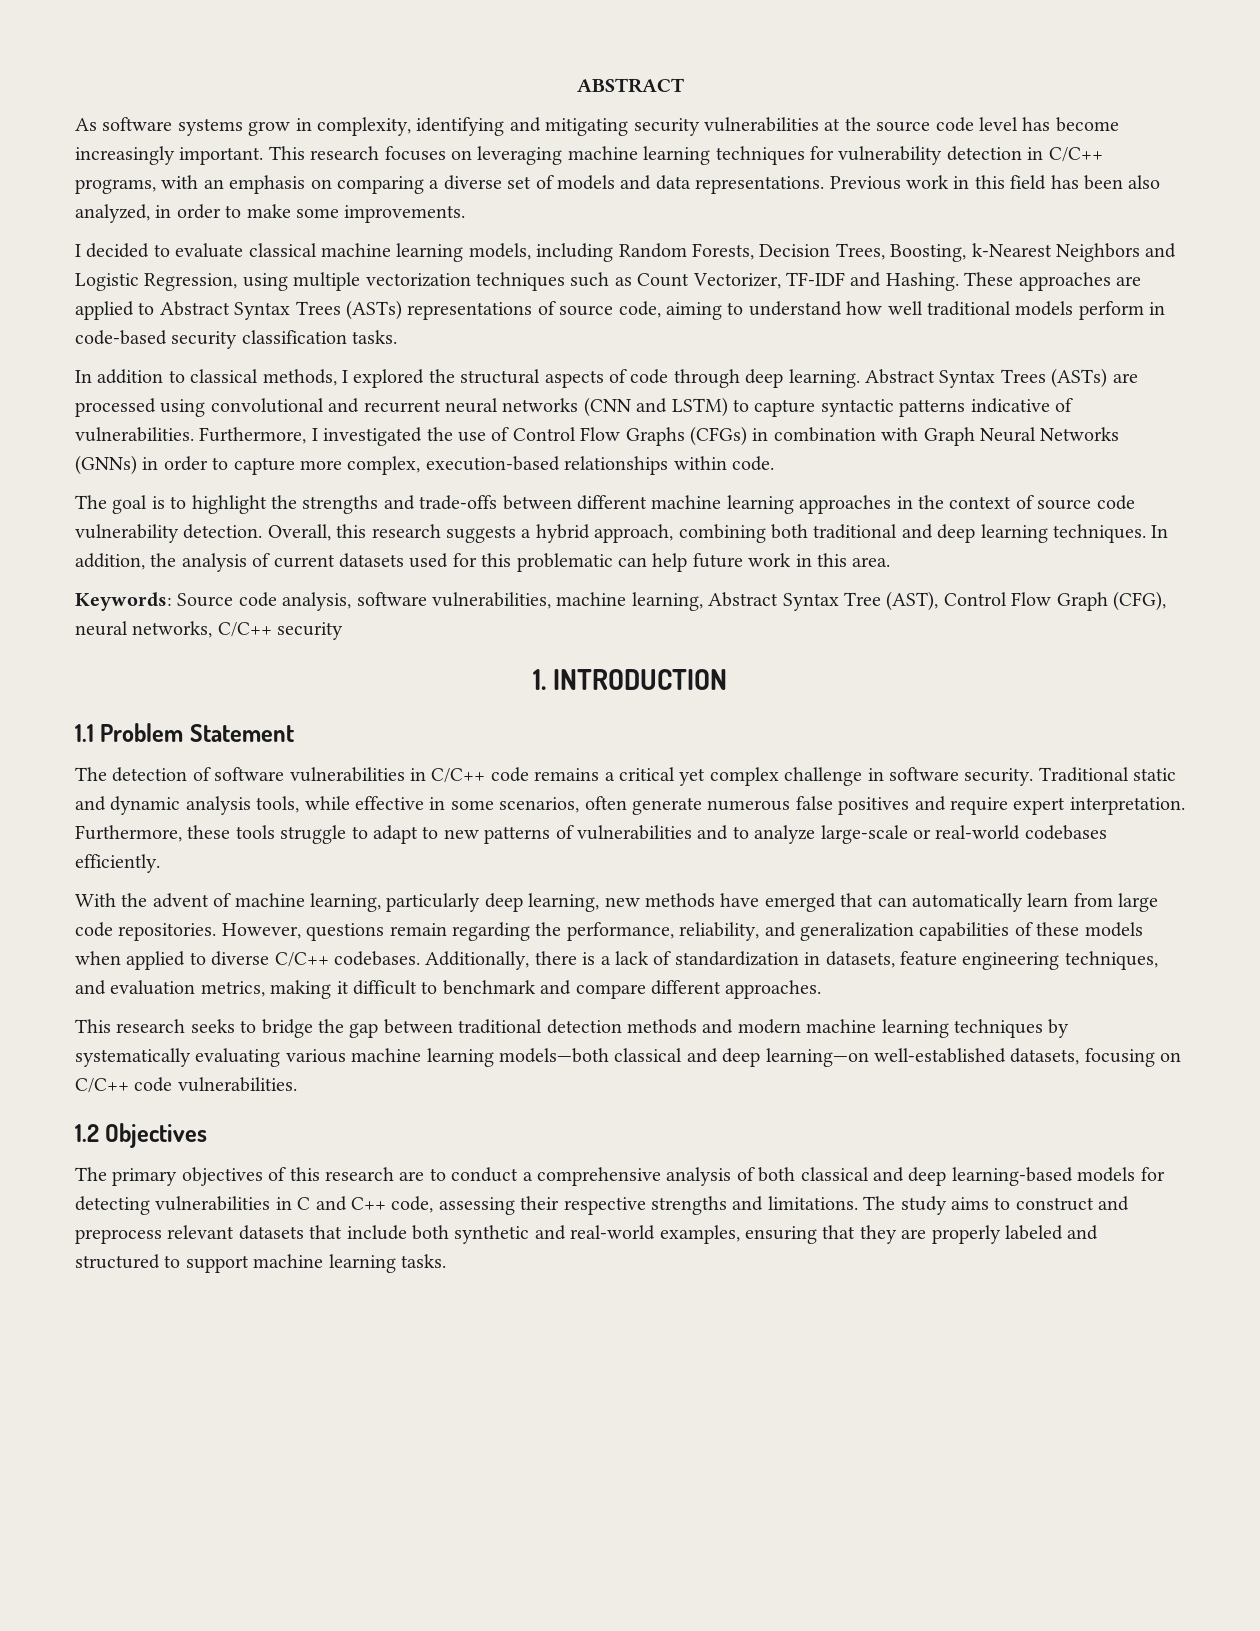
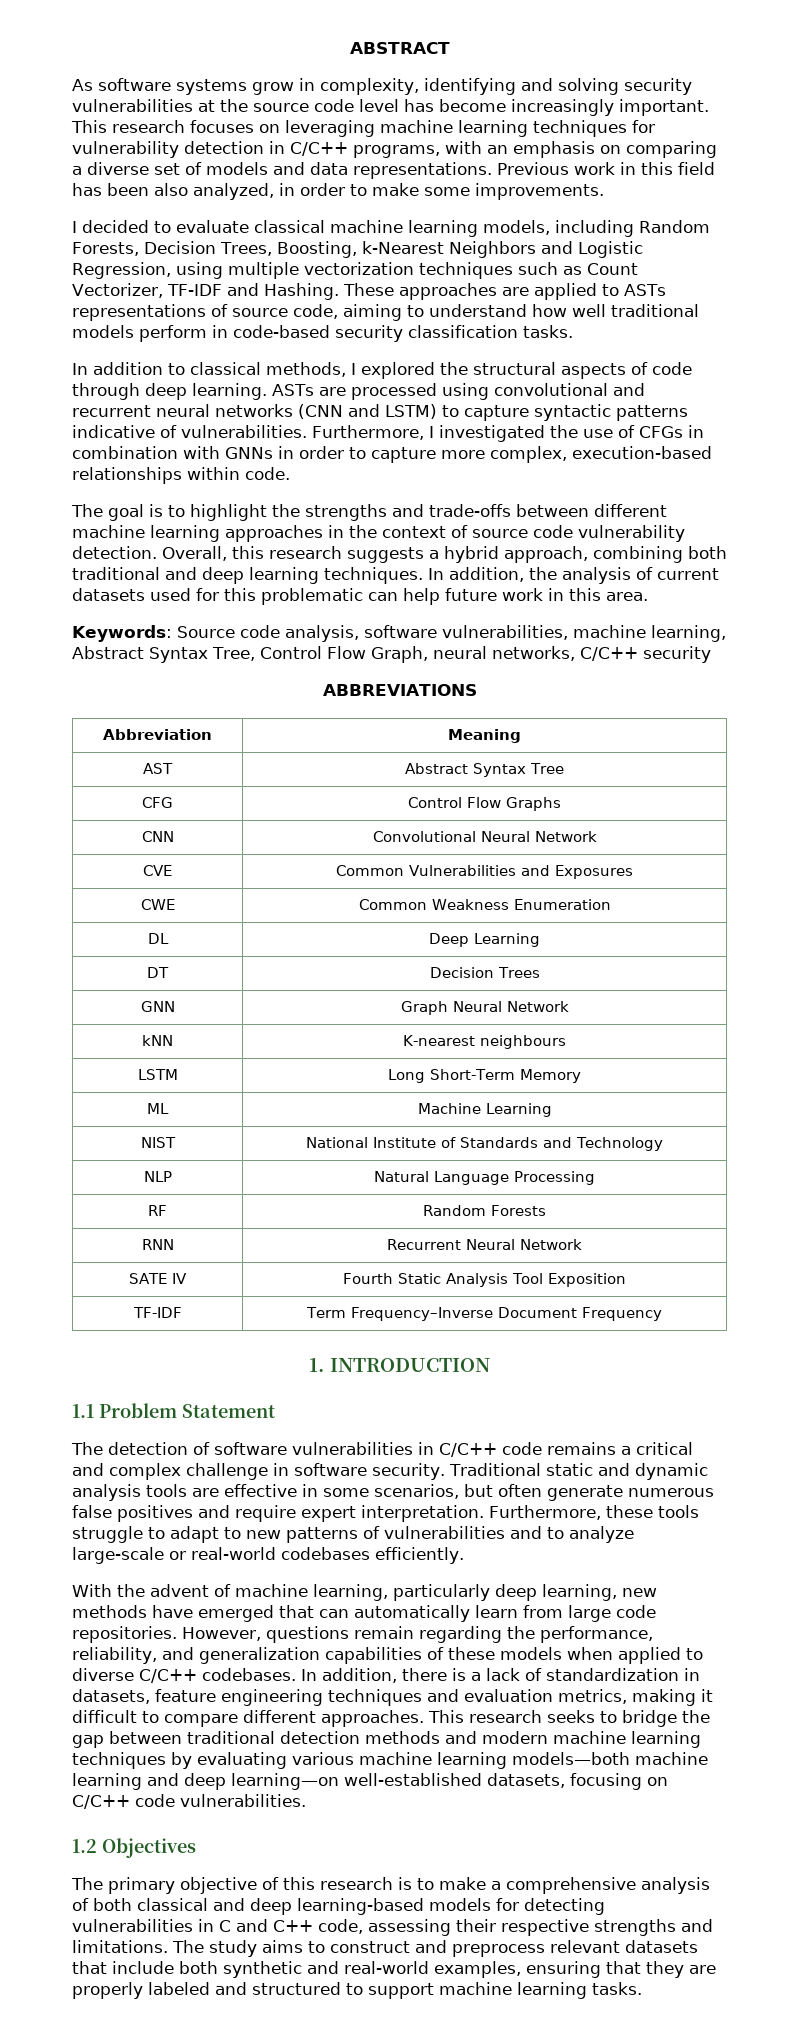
[545,118,629,136] mitigating -> [558,78,619,95] solving
[159,300,402,320] Abstract Syntax Trees (ASTs) -> [623,284,666,296] ASTs
[864,368,1108,388] Abstract Syntax Trees (ASTs) -> [272,384,314,396] ASTs
[512,426,1120,446] [75,455,137,475] Control Flow Graphs (CFGs) in combination with Graph Neural Networks (GNNs) -> [638,425,704,438] [72,446,273,459] CFGs in combination with GNNs
[843,591,1166,611] [75,621,344,640] Tree (AST), Control Flow Graph (CFG), neural networks, C/C++ security -> [212,646,711,663] [322,684,477,696] [103,729,212,740] [448,729,521,743] [143,763,173,774] [405,763,565,777] [142,797,173,808] [408,797,561,811] [141,831,174,842] [372,831,597,842] [143,865,172,876] [336,865,633,879] [140,899,175,910] [358,899,611,910] [147,933,169,944] [429,933,540,947] [147,967,169,978] [429,967,540,978] [140,1001,175,1012] [400,1001,569,1015] [142,1035,173,1046] [403,1035,566,1049] [137,1069,178,1080] [388,1069,581,1083] [147,1103,169,1114] [417,1103,552,1117] [140,1137,176,1148] [305,1137,664,1151] [143,1171,172,1182] [374,1171,595,1185] [148,1205,167,1216] [423,1205,546,1216] [141,1239,174,1250] [387,1239,582,1250] [129,1273,187,1284] [342,1273,627,1287] [132,1307,182,1318] [305,1307,663,1321] Tree, Control Flow Graph, neural networks, C/C++ security // ABBREVIATIONS // Abbreviation | Meaning // AST | Abstract Syntax Tree // CFG | Control Flow Graphs // CNN | Convolutional Neural Network // CVE | Common Vulnerabilities and Exposures // CWE | Common Weakness Enumeration // DL | Deep Learning // DT | Decision Trees // GNN | Graph Neural Network // kNN | K-nearest neighbours // LSTM | Long Short-Term Memory // ML | Machine Learning // NIST | National Institute of Standards and Technology // NLP | Natural Language Processing // RF | Random Forests // RNN | Recurrent Neural Network // SATE IV | Fourth Static Analysis Tool Exposition // TF-IDF | Term Frequency–Inverse Document Frequency
[679,768,706,786] yet -> [72,1463,104,1476] and
[256,796,350,813] tools, while -> [146,1484,219,1497] tools are
(580, 805) none -> [464,1484,493,1497] but
[425,951,530,970] Additionally, -> [301,1668,397,1683] In addition,
[1064,951,1158,970] techniques, -> [328,1689,422,1706] techniques
[442,980,572,995] benchmark and -> (159, 1717) none
(822, 989) // -> (424, 1718) none
[75,1048,191,1067] systematically -> (192, 1760) none
[614,1048,683,1062] classical -> [635,1752,708,1765] [72,1773,142,1790] machine learning
[181,1167,263,1186] objectives -> [180,1877,257,1894] objective
[399,1167,519,1182] are to conduct -> [398,1877,486,1890] is to make

